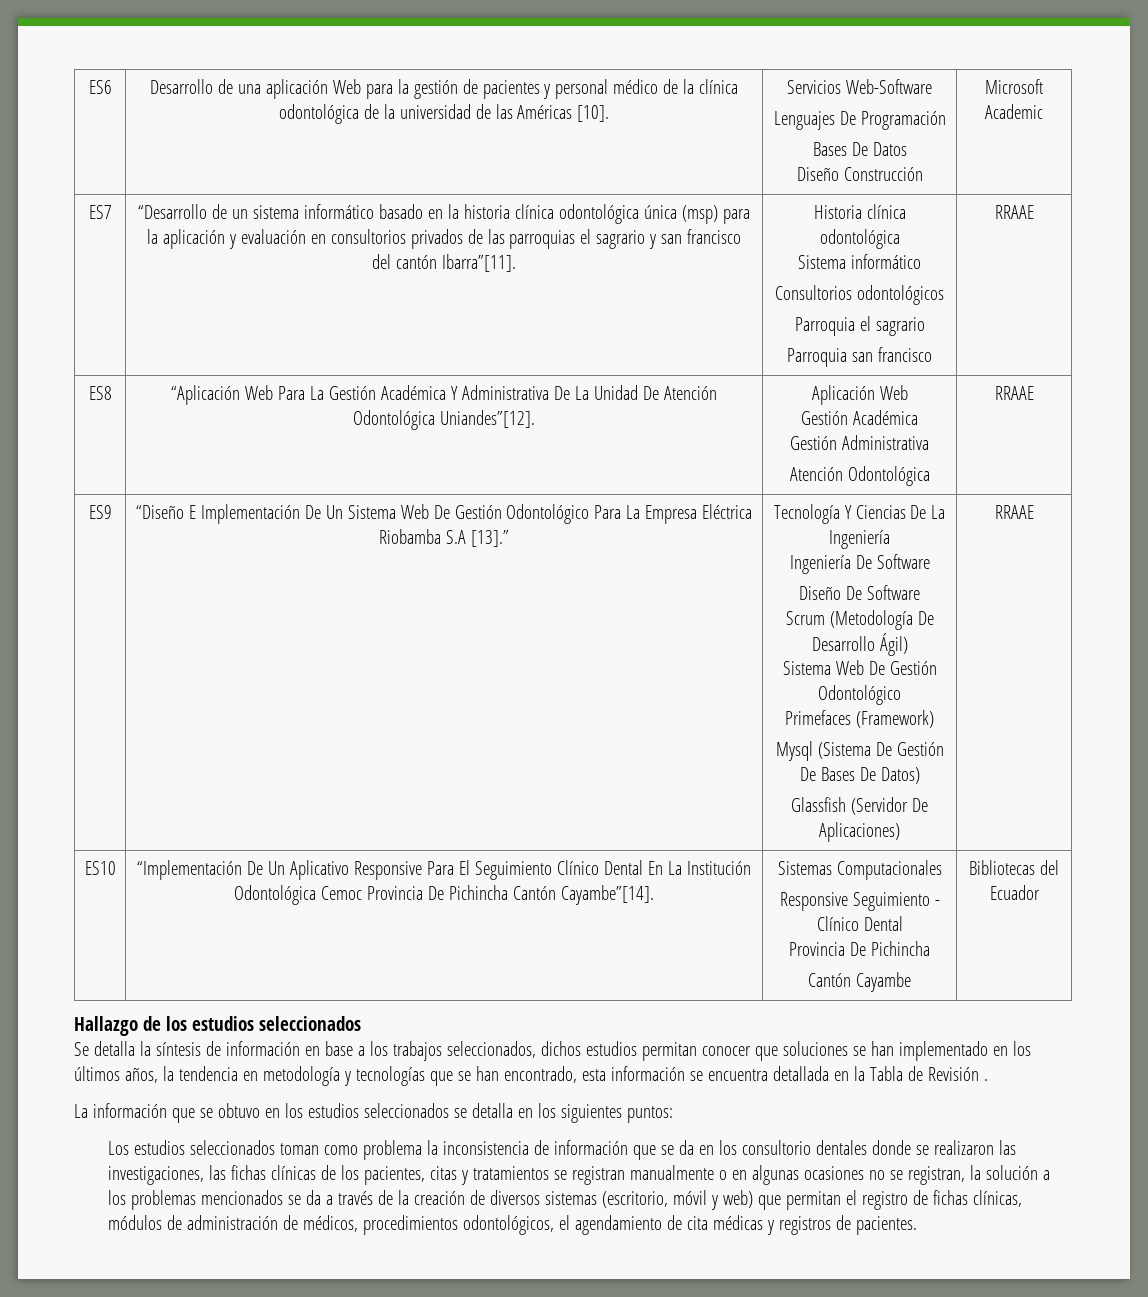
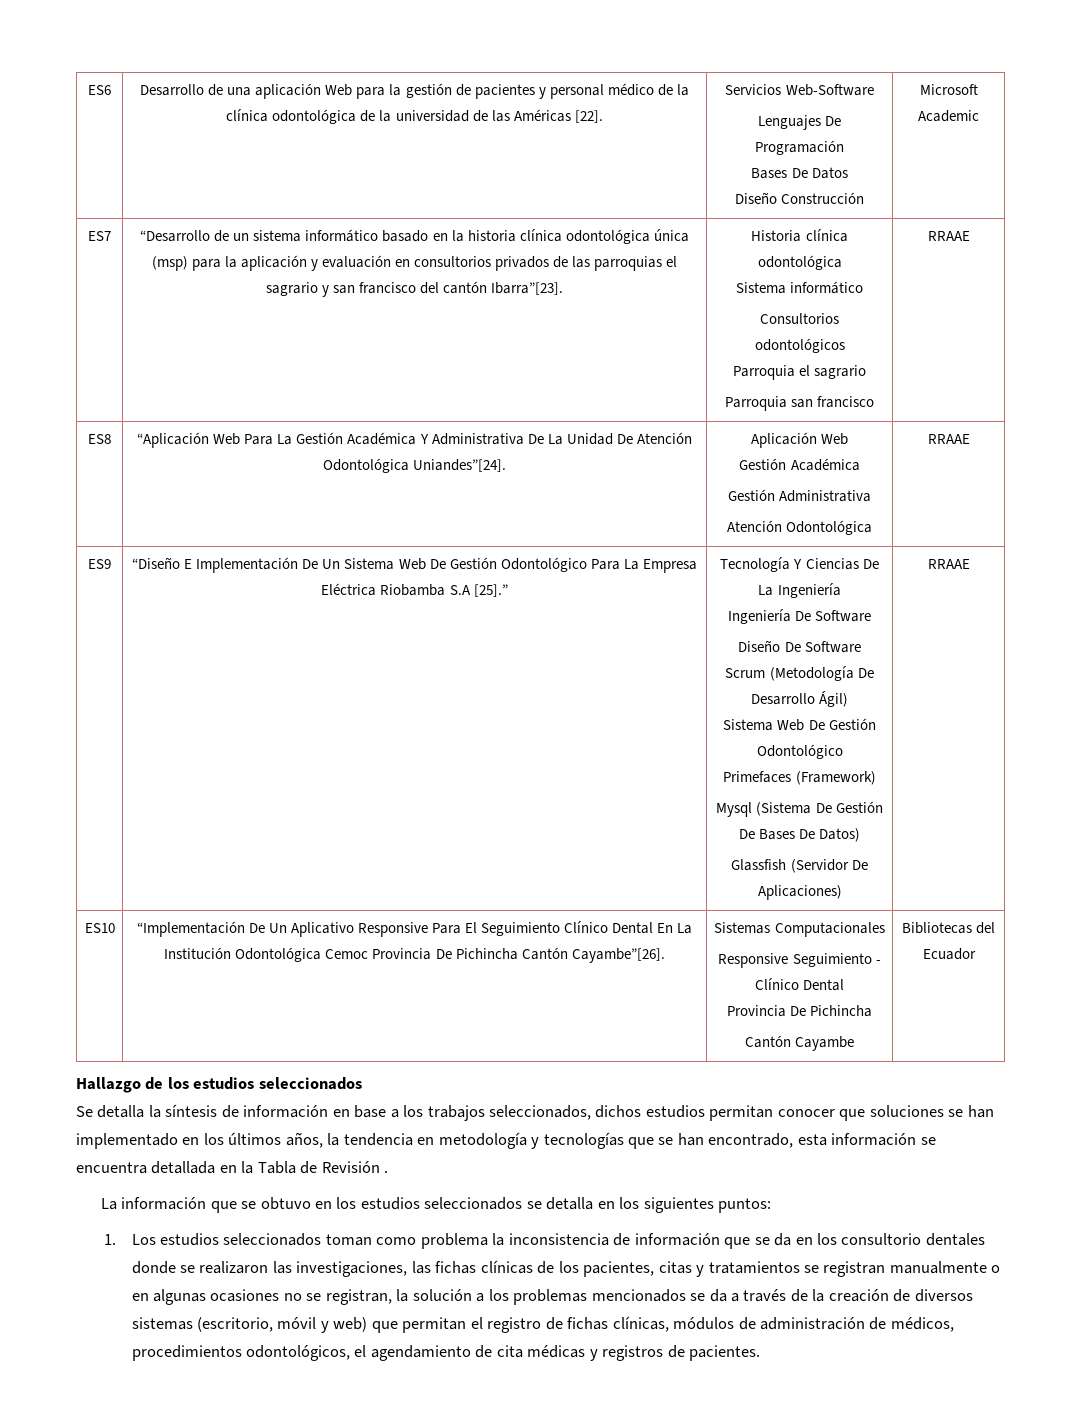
[577,105,610,122] [10]. -> [574,110,603,123] [22].
[441,254,516,272] Ibarra”[11]. -> [491,282,564,295] Ibarra”[23].
[439,410,535,428] Uniandes”[12]. -> [413,459,507,472] Uniandes”[24].
[470,530,509,547] [13].” -> [473,584,508,597] [25].”
[560,885,654,905] Cayambe”[14]. -> [571,948,665,963] Cayambe”[26].
(673, 1114) none -> [103,1234,116,1245] 1.

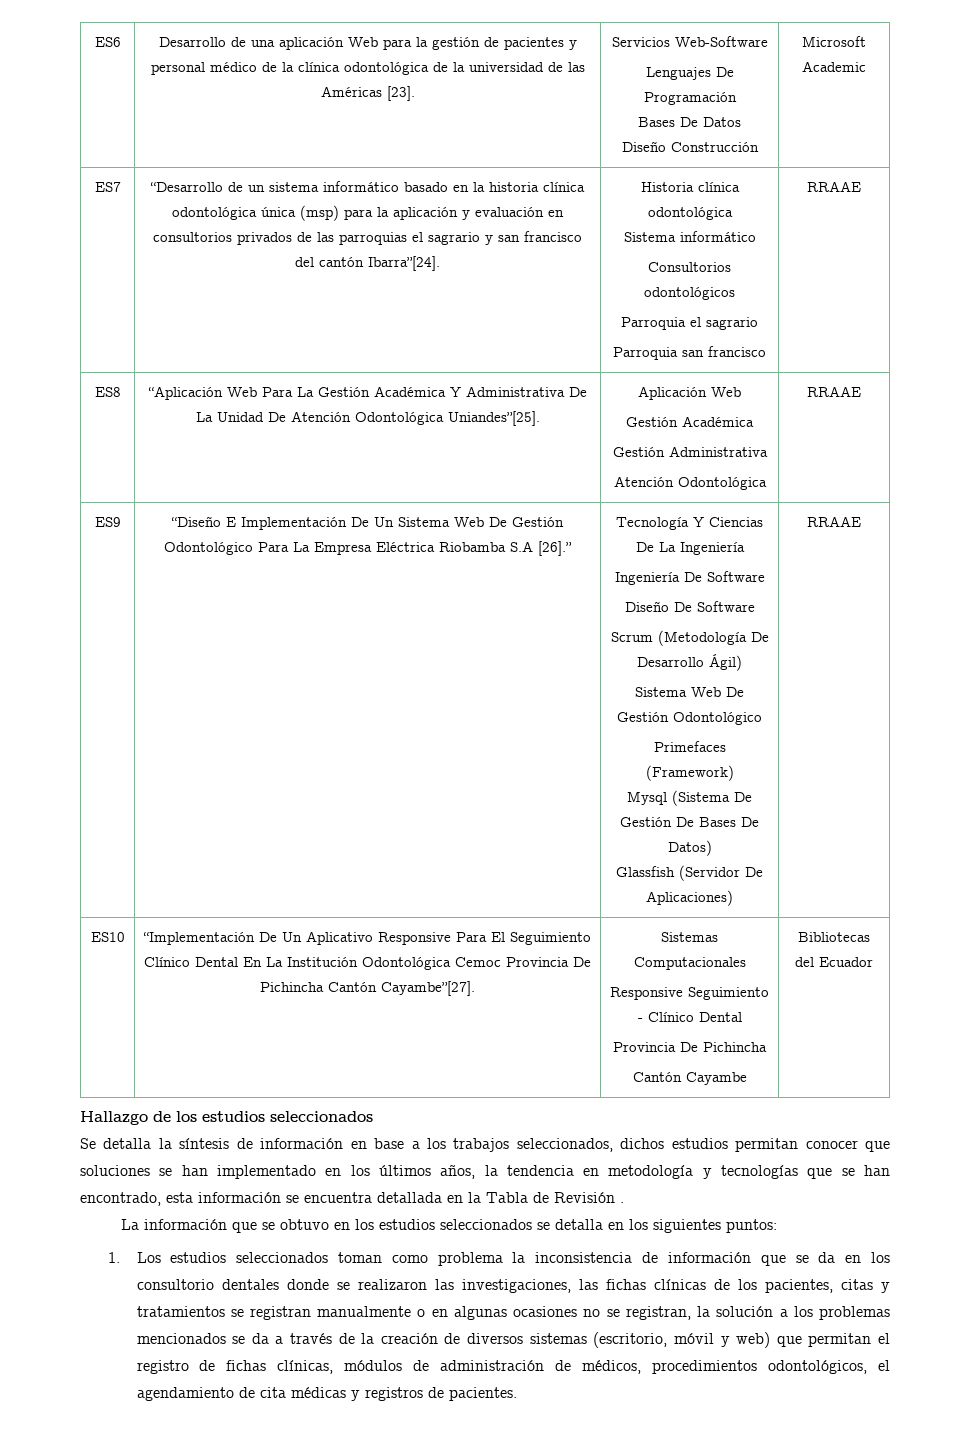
[574,110,603,123] [22]. -> [386,86,415,101] [23].
[491,282,564,295] Ibarra”[23]. -> [368,256,440,271] Ibarra”[24].
[413,459,507,472] Uniandes”[24]. -> [447,411,540,426] Uniandes”[25].
[473,584,508,597] [25].” -> [538,541,572,556] [26].”
[571,948,665,963] Cayambe”[26]. -> [381,981,475,996] Cayambe”[27].

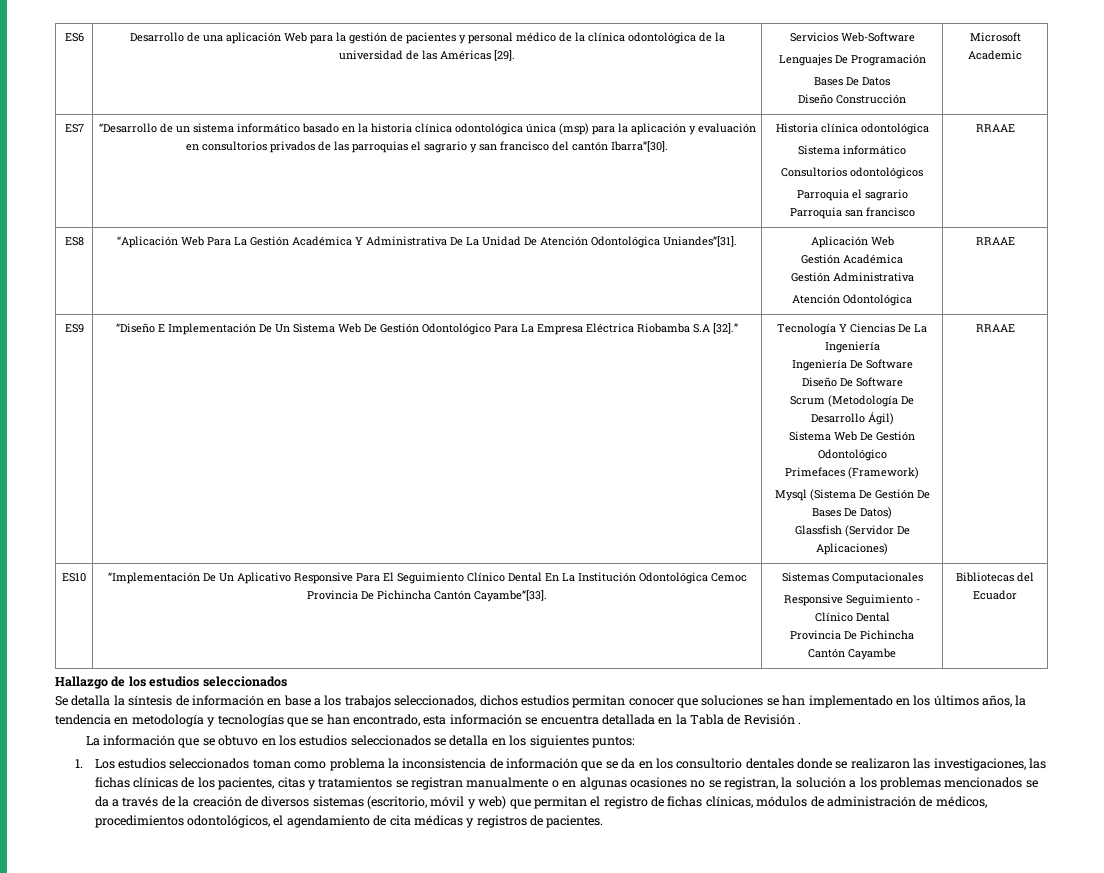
[386,86,415,101] [23]. -> [494,50,515,61] [29].
[368,256,440,271] Ibarra”[24]. -> [610,141,668,152] Ibarra”[30].
[447,411,540,426] Uniandes”[25]. -> [662,236,737,247] Uniandes”[31].
[538,541,572,556] [26].” -> [712,323,738,334] [32].”
[381,981,475,996] Cayambe”[27]. -> [474,590,547,602] Cayambe”[33].

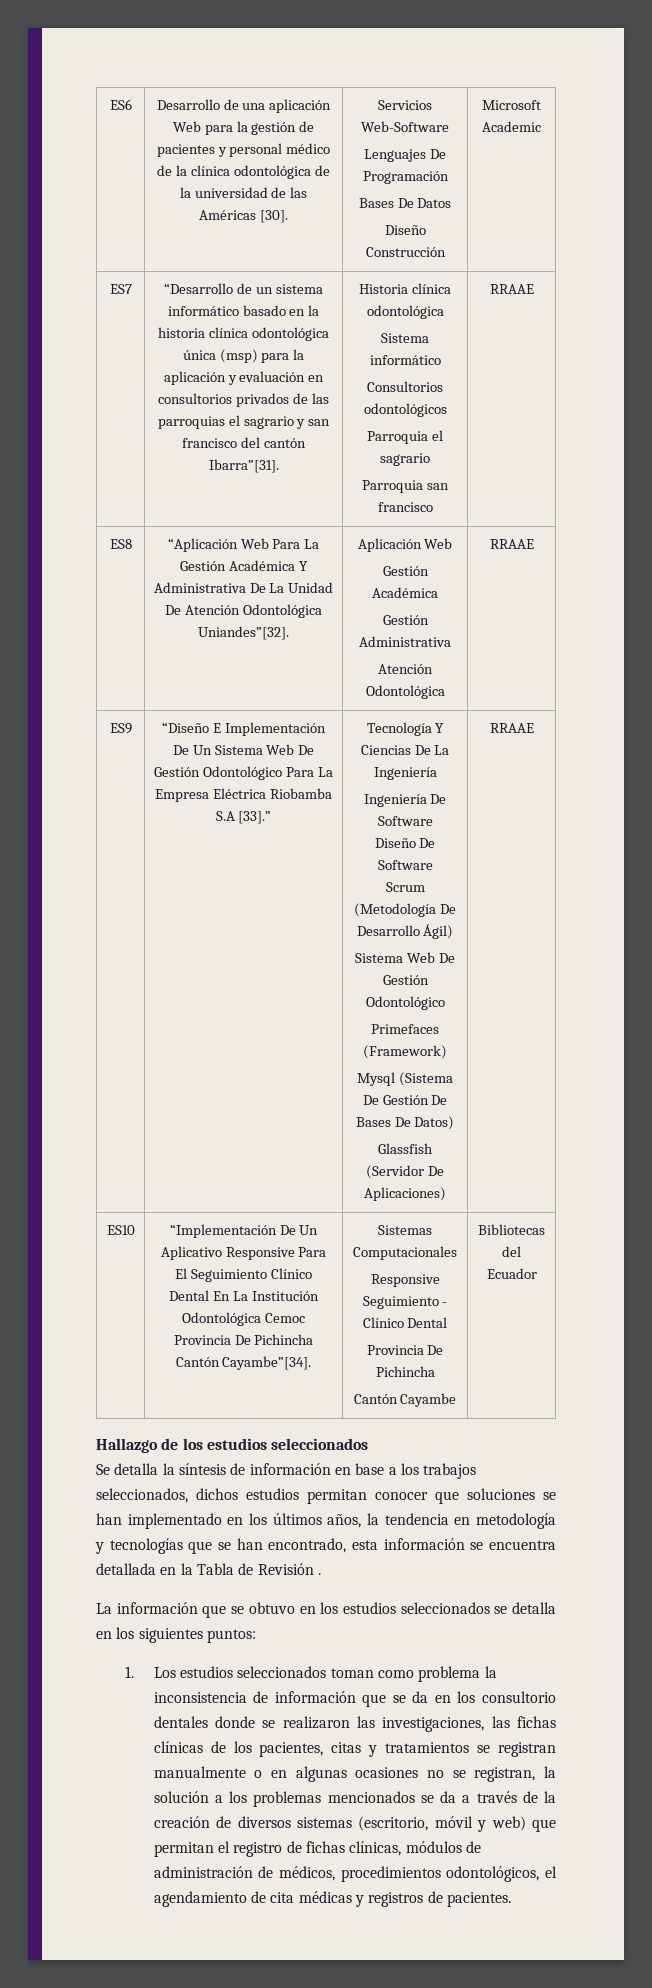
[494,50,515,61] [29]. -> [259,210,288,223] [30].
[610,141,668,152] Ibarra”[30]. -> [208,459,279,473] Ibarra”[31].
[662,236,737,247] Uniandes”[31]. -> [198,626,289,640] Uniandes”[32].
[712,323,738,334] [32].” -> [238,811,272,824] [33].”
[474,590,547,602] Cayambe”[33]. -> [222,1356,312,1370] Cayambe”[34].

